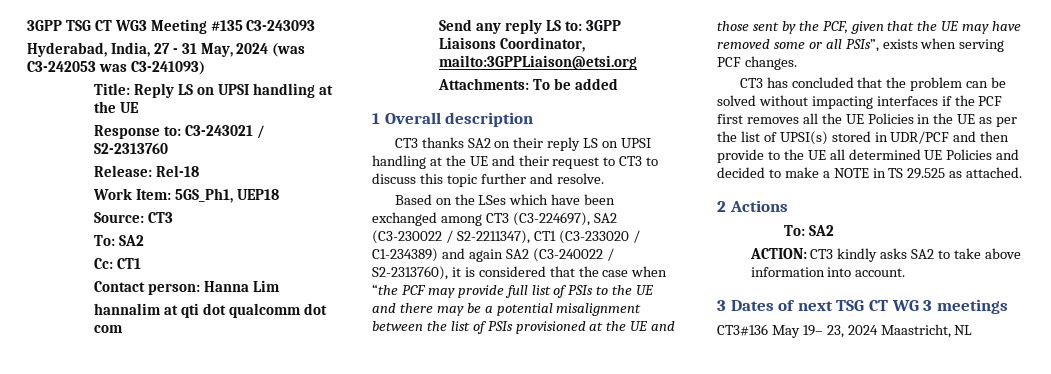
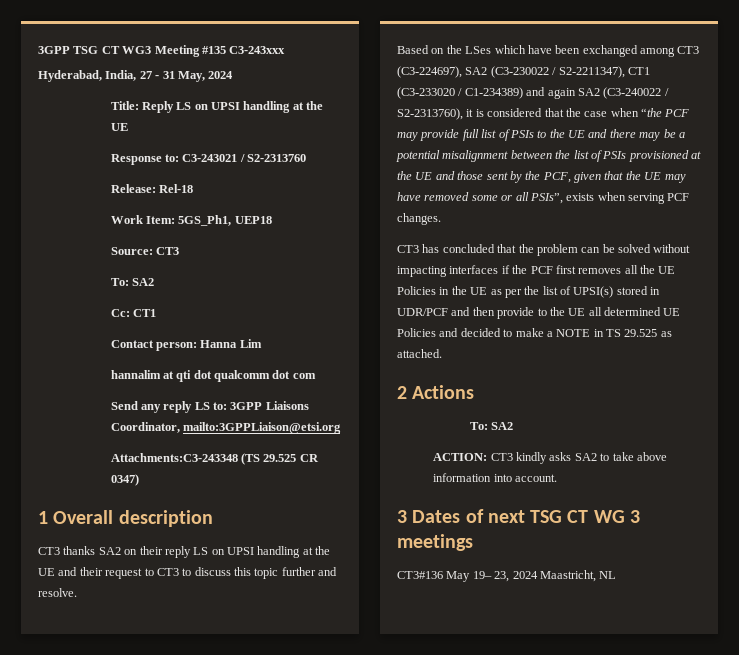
[246,20,316,31] C3-243093 -> [229,46,286,54] C3-243xxx
[272,43,306,57] [27,61,205,75] (was C3-242053 was C3-241093) -> (234, 75) none
[438,78,618,90] Attachments: To be added -> [110,453,319,465] [110,474,139,486] Attachments:C3-243348 (TS 29.525 CR 0347)

